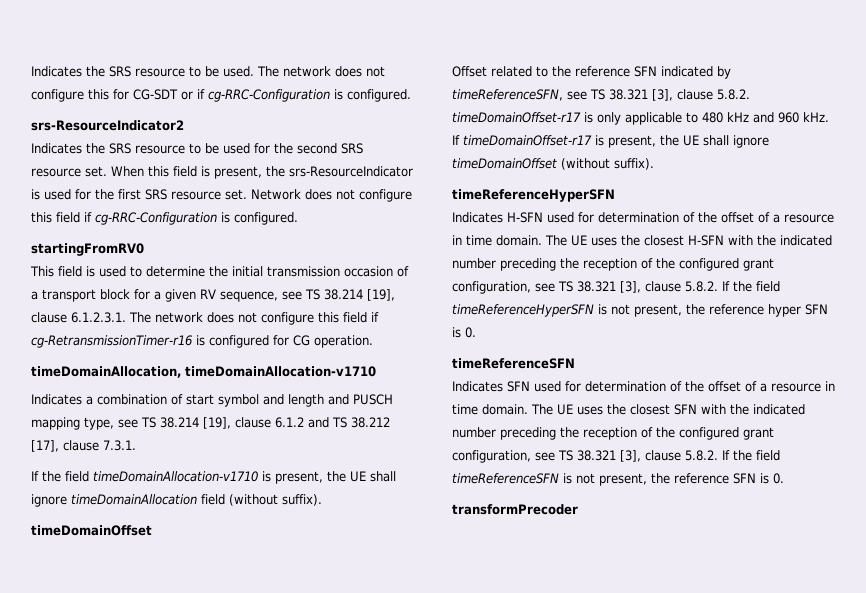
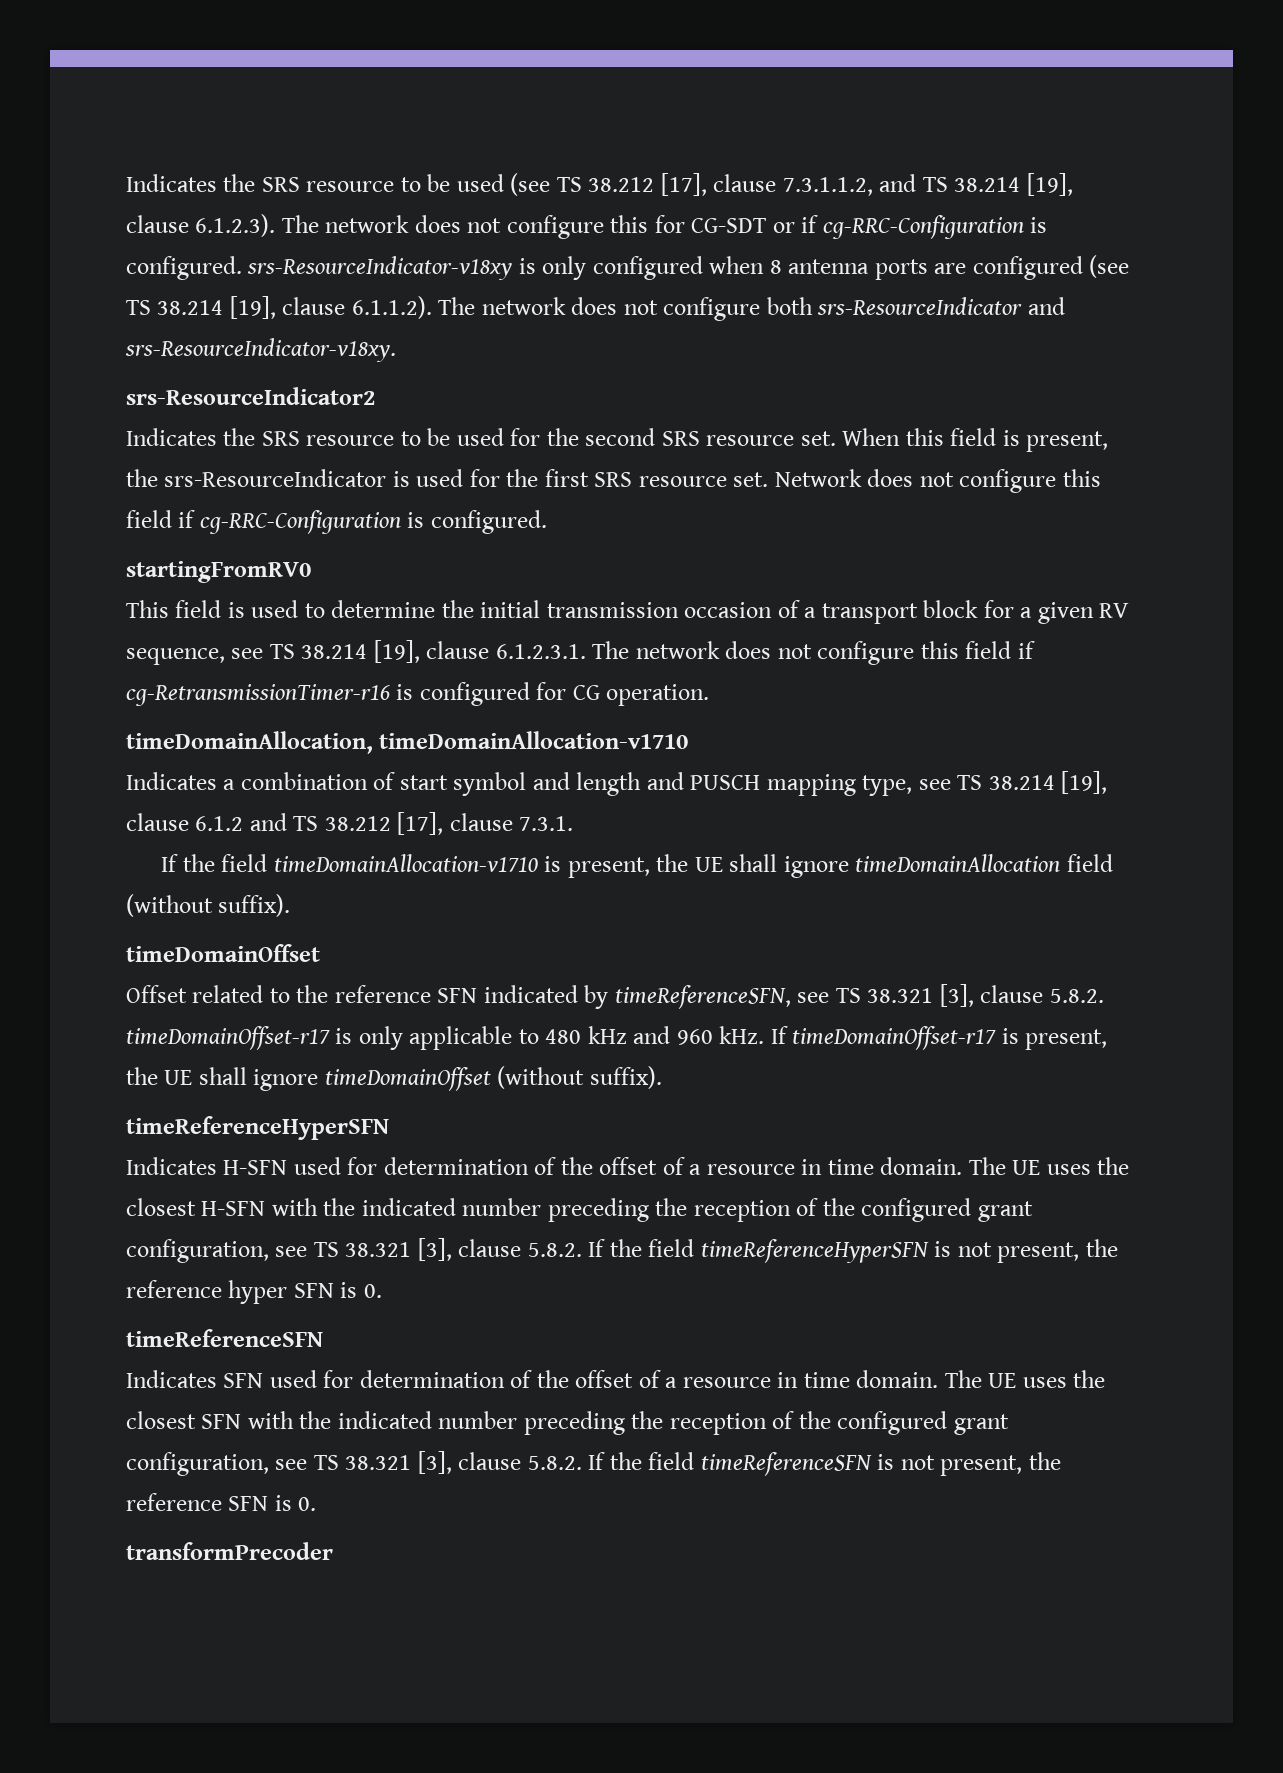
[31,66,254,77] Indicates the SRS resource to be used. -> [126,173,1073,196] [126,214,276,237] Indicates the SRS resource to be used (see TS 38.212 [17], clause 7.3.1.1.2, and TS 38.214 [19], clause 6.1.2.3).
(411, 95) none -> [247,255,1130,280] [126,296,1065,321] [125,338,396,362] srs-ResourceIndicator-v18xy is only configured when 8 antenna ports are configured (see TS 38.214 [19], clause 6.1.1.2). The network does not configure both srs-ResourceIndicator and srs-ResourceIndicator-v18xy.

